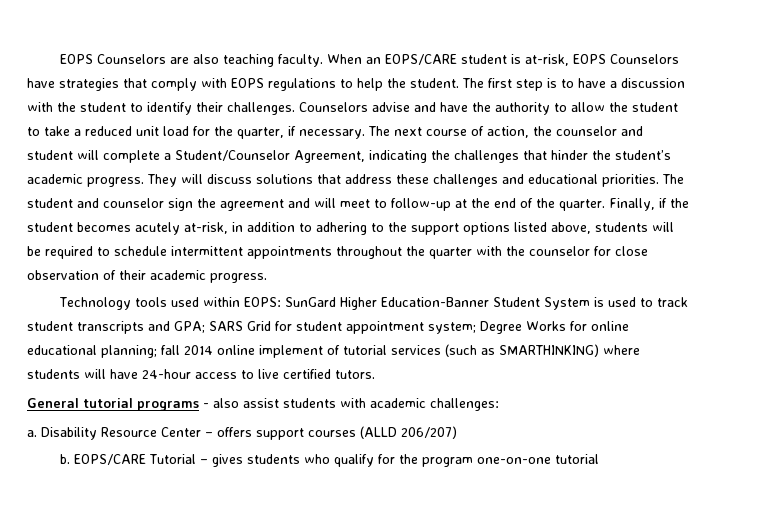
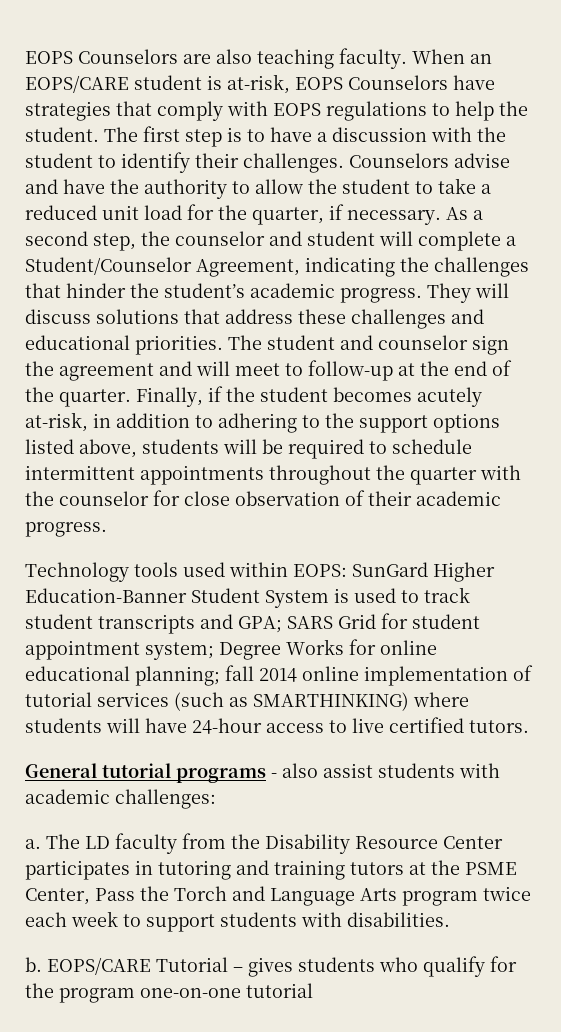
[368,126,529,138] The next course of action, -> [446,207,483,220] [25,231,136,251] As a second step,
[259,345,323,358] implement -> [364,666,508,686] implementation
[41,426,457,440] Disability Resource Center – offers support courses (ALLD 206/207) -> [46,833,503,854] [25,860,517,880] [25,886,531,906] [25,911,450,932] The LD faculty from the Disability Resource Center participates in tutoring and training tutors at the PSME Center, Pass the Torch and Language Arts program twice each week to support students with disabilities.

